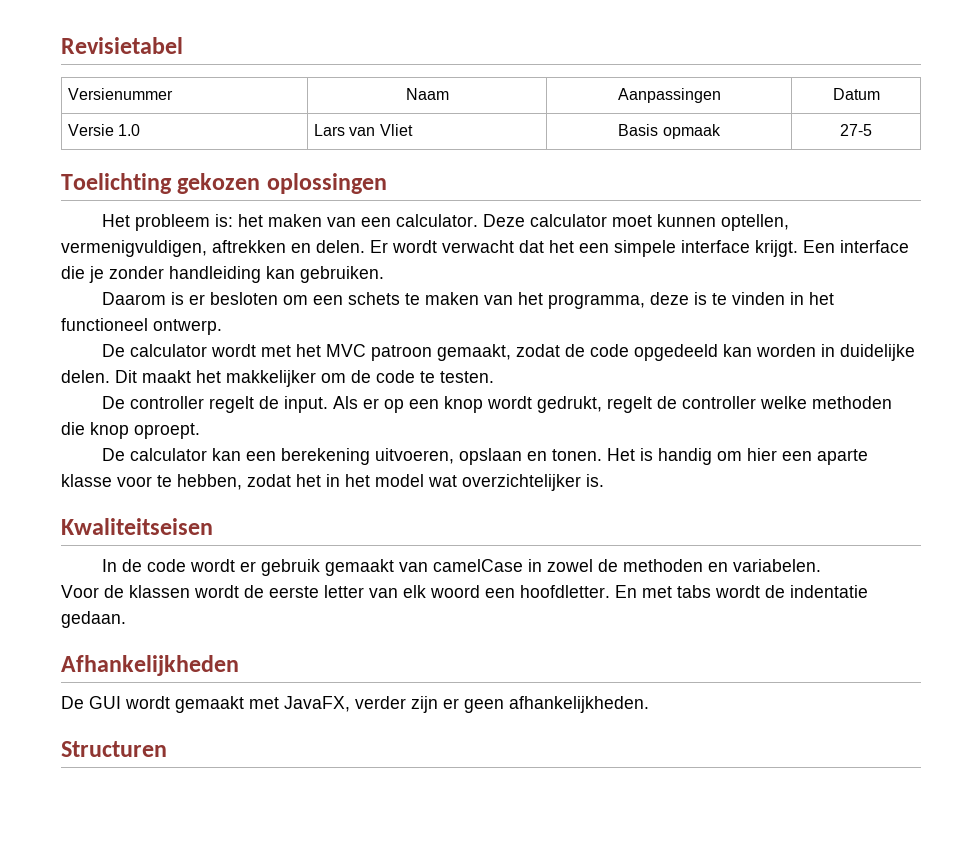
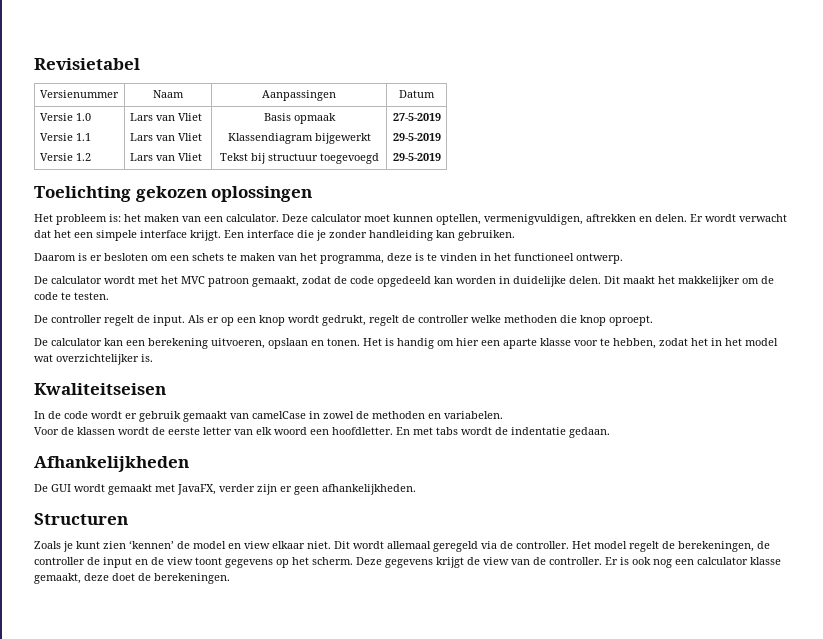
[314,124,413,136] [618,124,721,139] [840,124,872,136] | Lars van Vliet | Basis opmaak | 27-5 -> [39,133,91,141] [39,153,91,161] [129,113,202,121] [129,133,202,141] [129,153,202,161] [263,113,336,124] [227,133,371,144] [219,153,379,164] [392,113,441,121] [392,133,441,141] [392,153,441,161] // Versie 1.1 // Versie 1.2 | Lars van Vliet // Lars van Vliet // Lars van Vliet | Basis opmaak // Klassendiagram bijgewerkt // Tekst bij structuur toegevoegd | 27-5-2019 // 29-5-2019 // 29-5-2019
(167, 749) none -> [34,540,770,552] [34,557,781,568] [34,573,230,584] // Zoals je kunt zien ‘kennen’ de model en view elkaar niet. Dit wordt allemaal geregeld via de controller. Het model regelt de berekeningen, de controller de input en de view toont gegevens op het scherm. Deze gegevens krijgt de view van de controller. Er is ook nog een calculator klasse gemaakt, deze doet de berekeningen.

